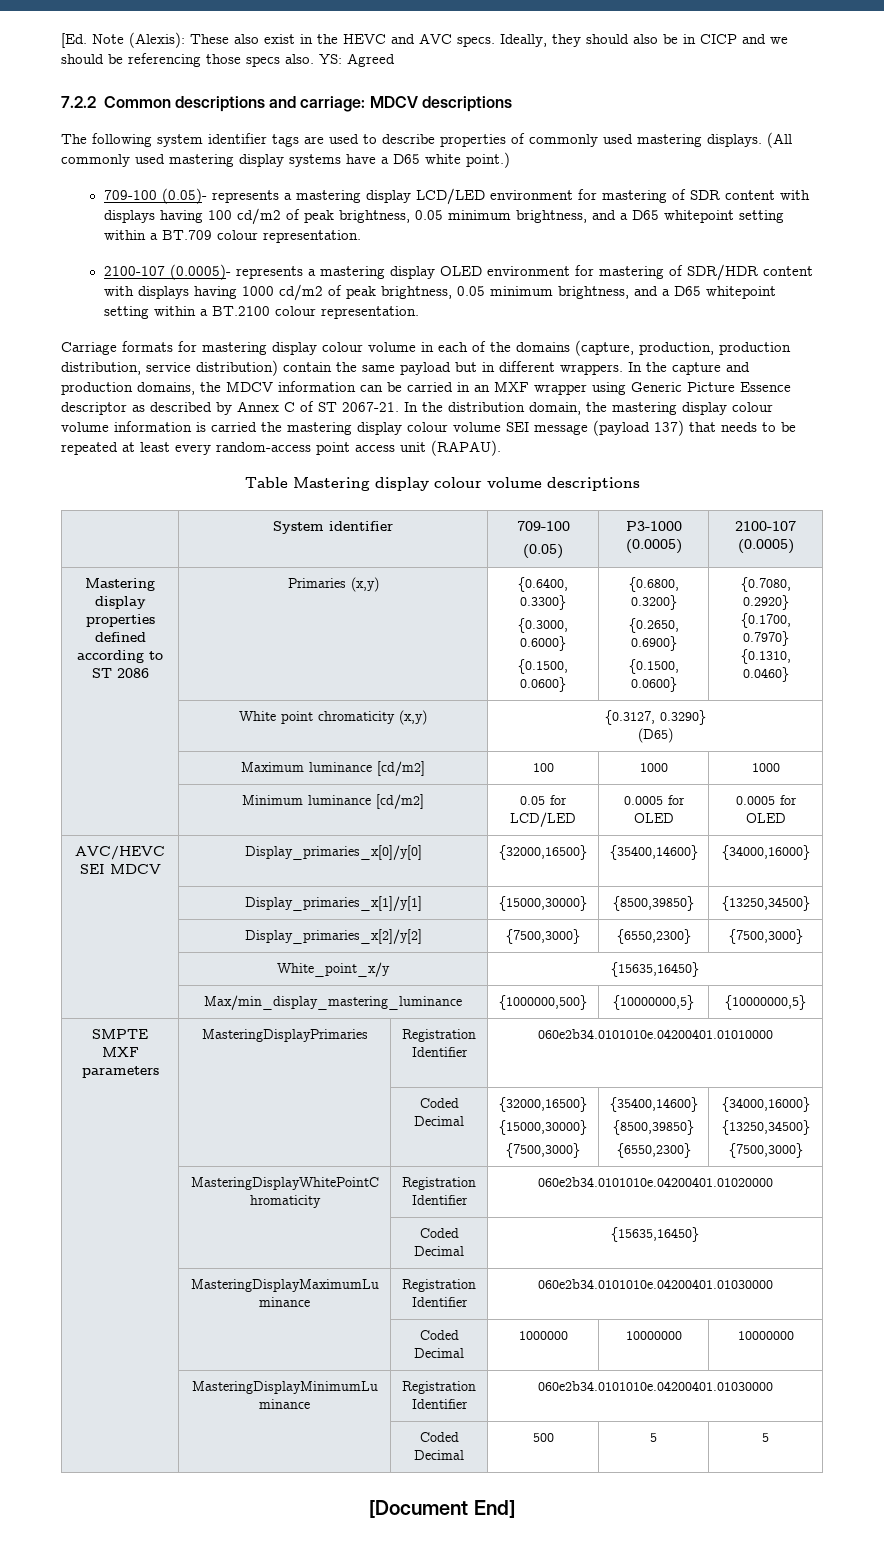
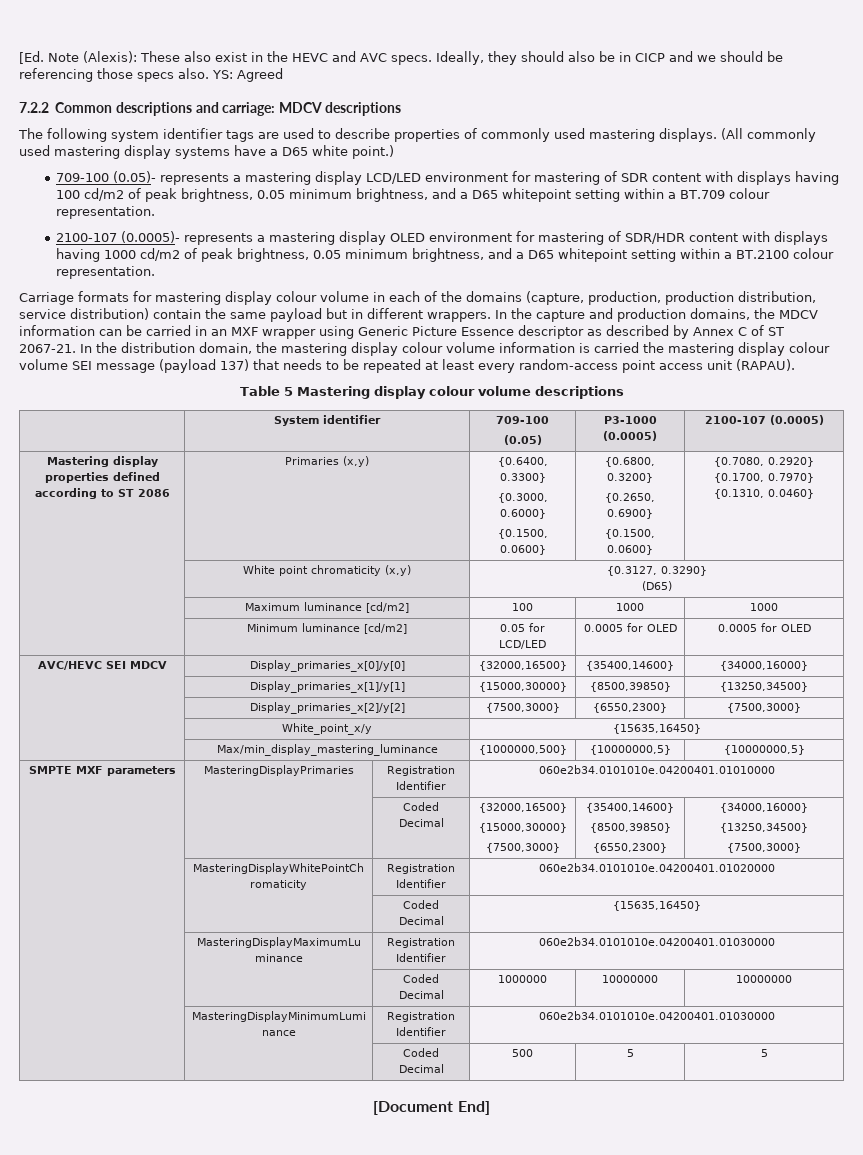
(288, 482) none -> [283,387,293,396] 5

